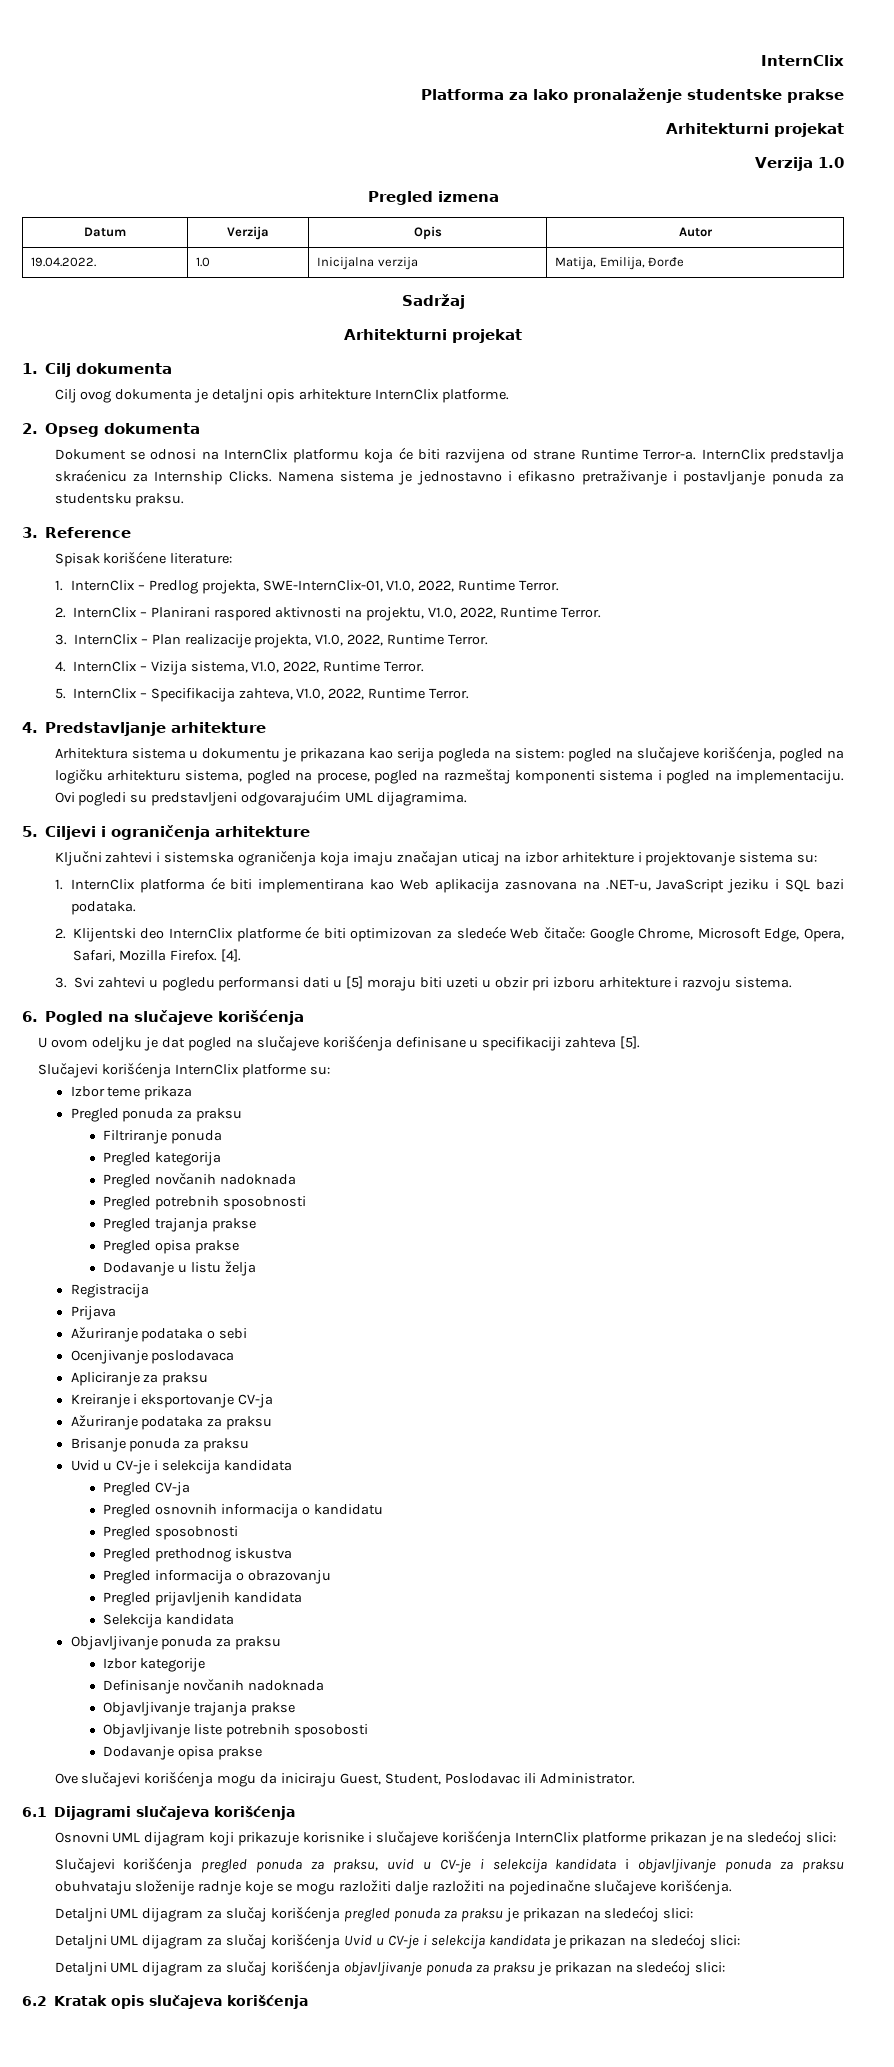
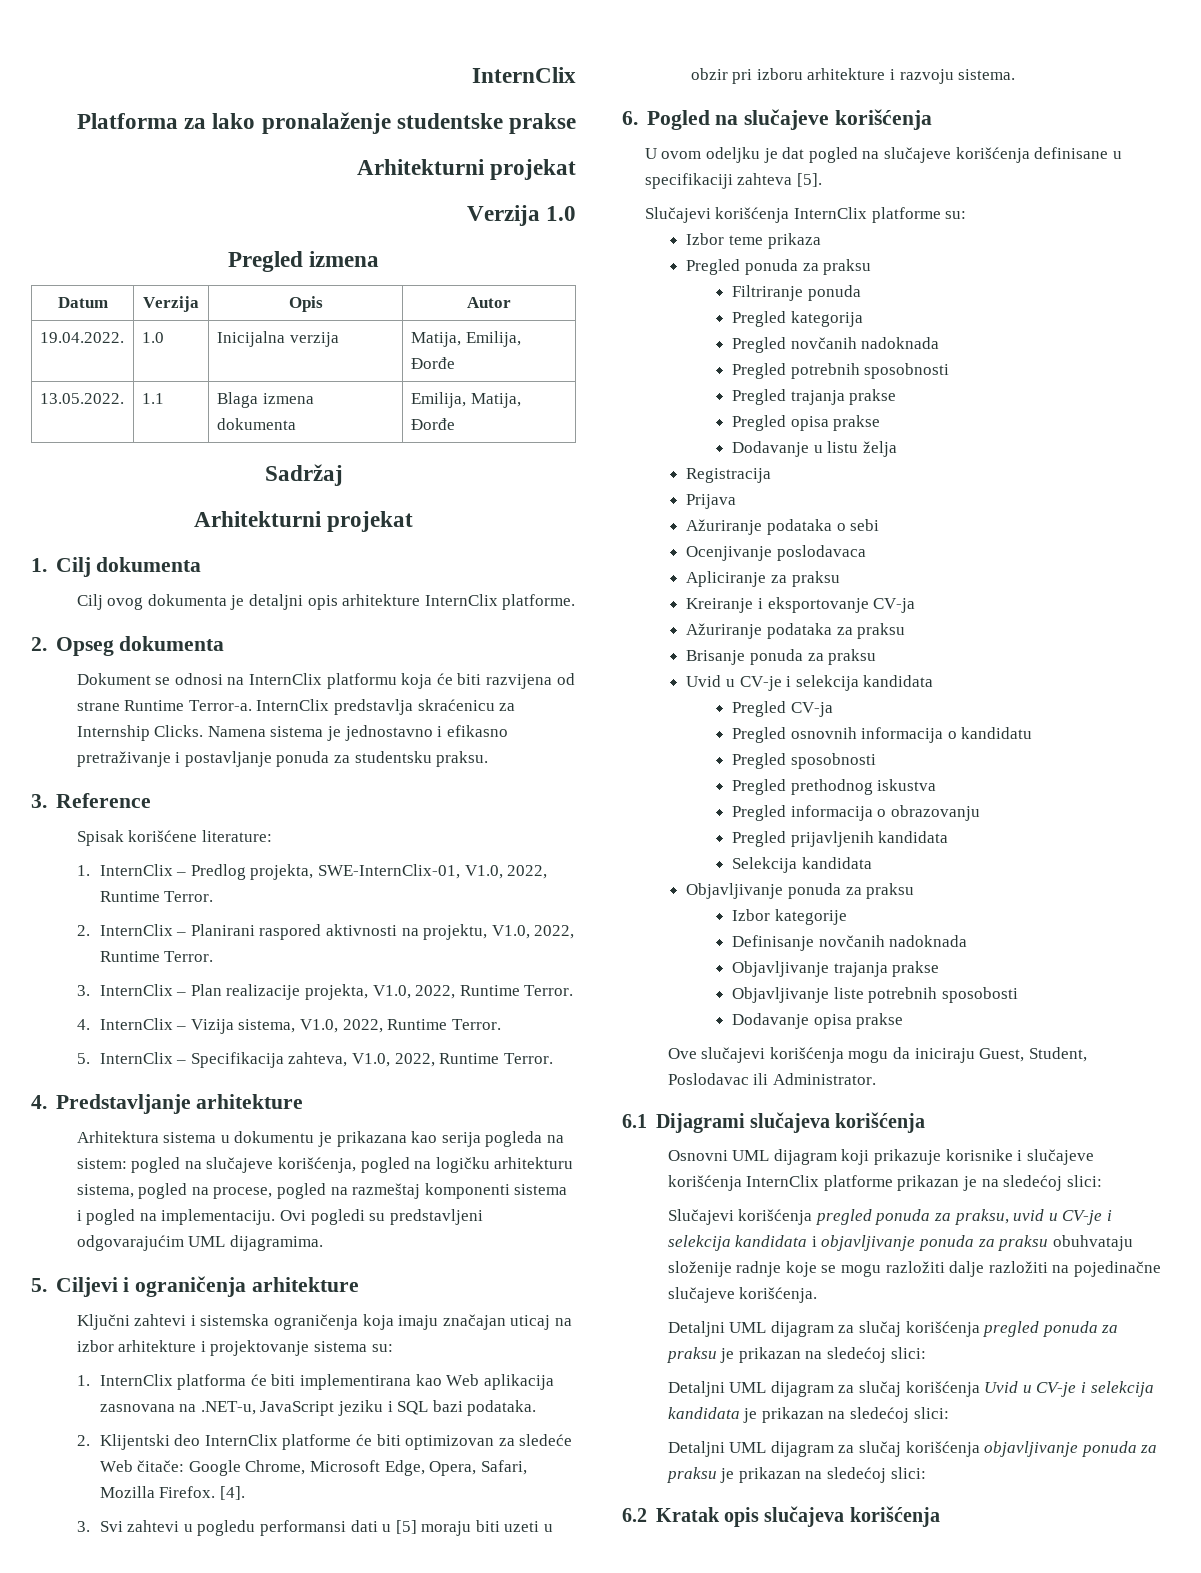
(685, 262) none -> [39,393,124,404] [141,393,164,404] [216,392,314,408] [216,418,296,430] [410,392,521,408] [410,418,455,430] // 13.05.2022. | 1.1 | Blaga izmena dokumenta | Emilija, Matija, Đorđe

